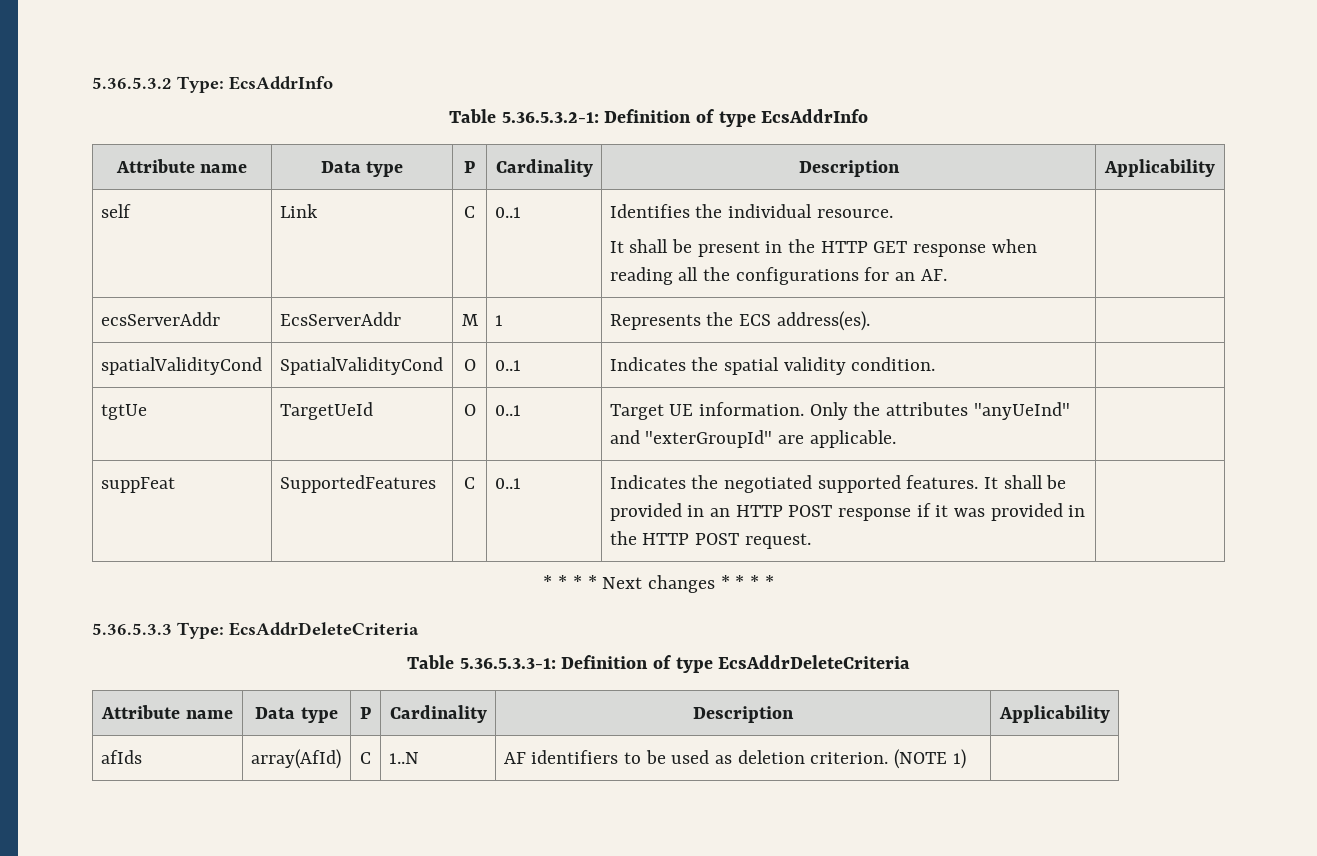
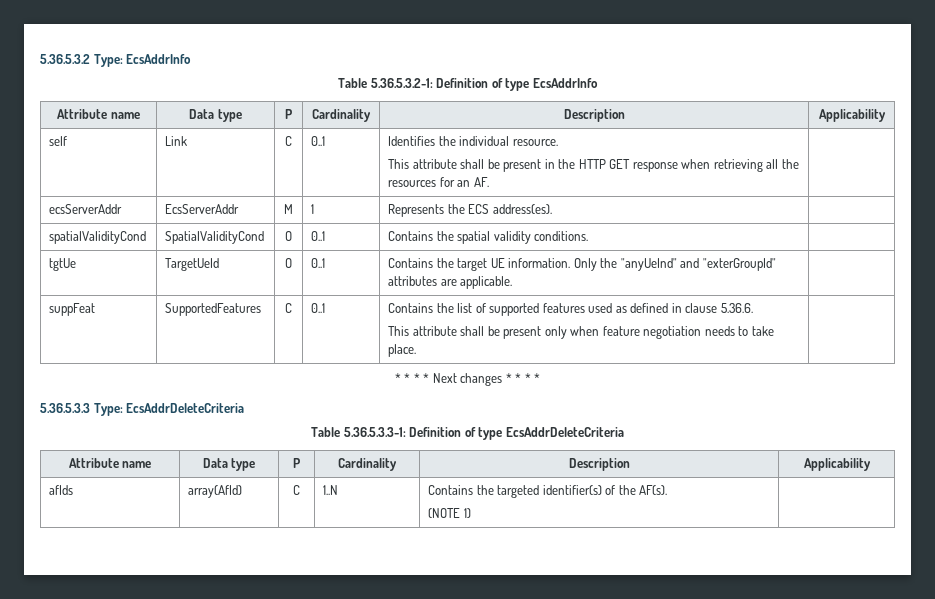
[609,241,624,253] It -> [388,159,457,169] This attribute
[609,267,673,285] reading -> [713,159,763,172] retrieving
[735,267,859,285] configurations -> [388,180,437,187] resources
[609,357,686,371] Indicates -> [388,231,434,241] Contains
[851,357,936,371] condition. -> [534,231,589,241] conditions.
[609,404,664,420] Target -> [388,258,488,271] Contains the target
[885,402,968,416] attributes -> (618, 263) none
(773, 439) none -> [388,276,438,286] attributes
[609,475,1067,493] [609,503,1086,521] [609,531,811,549] Indicates the negotiated supported features. It shall be provided in an HTTP POST response if it was provided in the HTTP POST request. -> [388,303,753,316] [388,326,774,339] [388,344,417,357] Contains the list of supported features used as defined in clause 5.36.6. // This attribute shall be present only when feature negotiation needs to take place.
[503,750,889,764] AF identifiers to be used as deletion criterion. -> [428,485,668,498] Contains the targeted identifier(s) of the AF(s). //

